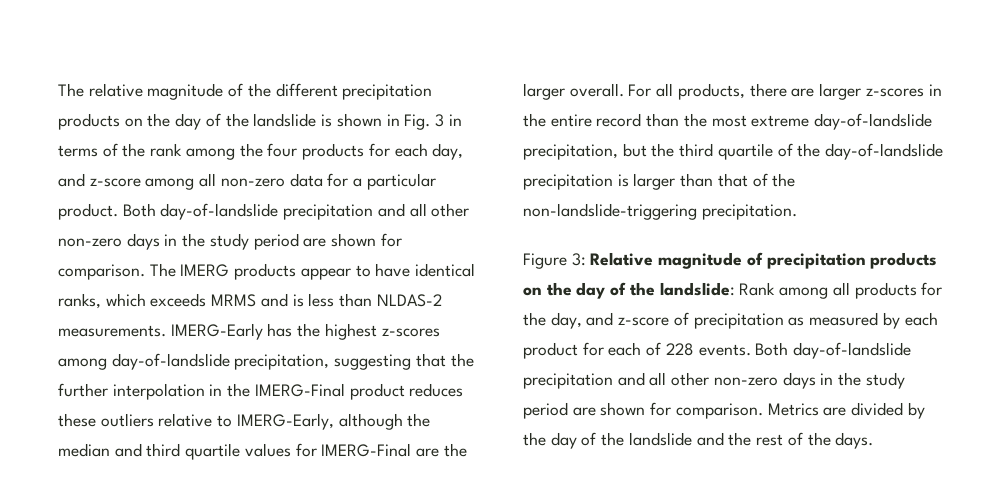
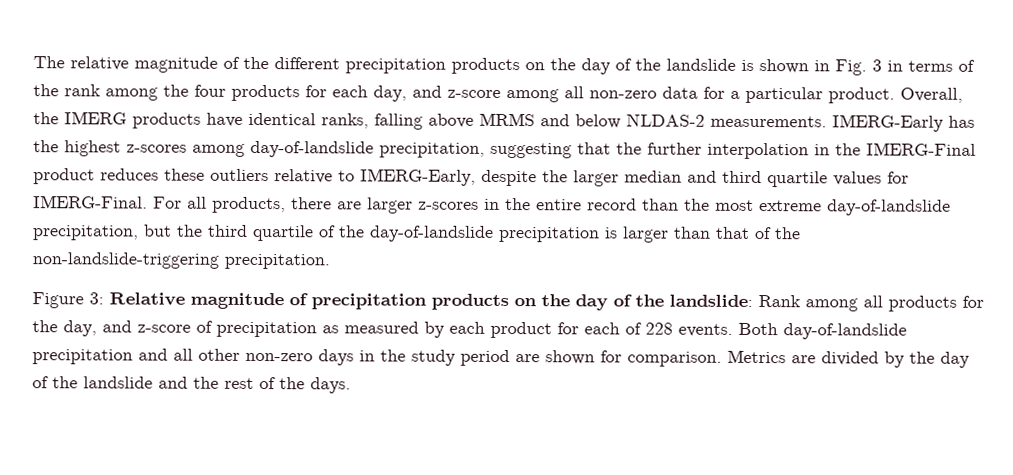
[122,203,470,220] [58,233,402,250] [58,263,476,280] [58,293,373,309] Both day-of-landslide precipitation and all other non-zero days in the study period are shown for comparison. The IMERG products appear to have identical ranks, which exceeds MRMS and is less than -> [900,87,963,103] [33,111,621,130] Overall, the IMERG products have identical ranks, falling above MRMS and below
[338,413,431,430] although the -> [481,169,619,187] despite the larger
[321,443,467,457] [523,83,624,100] IMERG-Final are the larger overall. -> [33,195,148,209] IMERG-Final.

